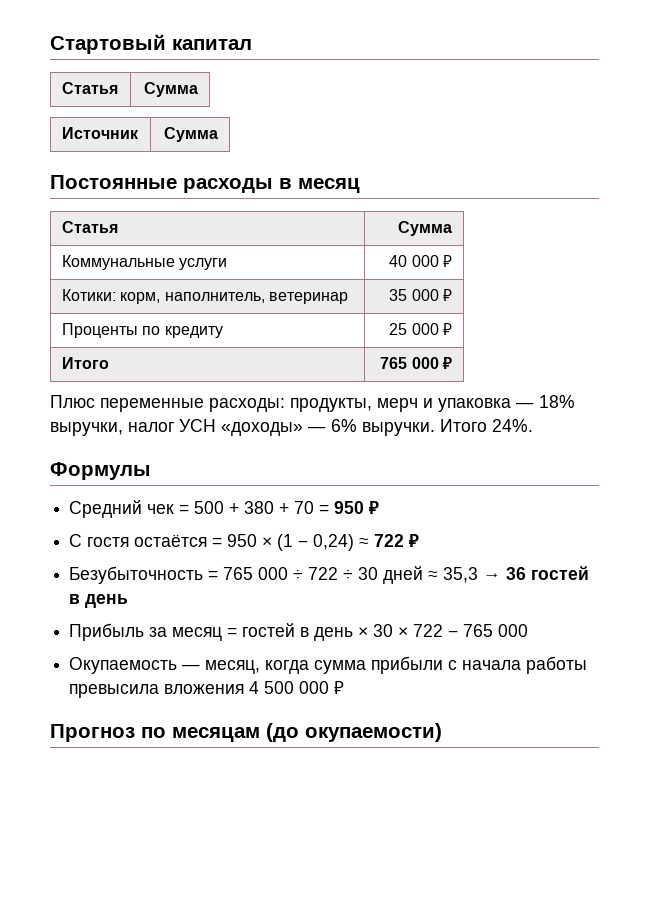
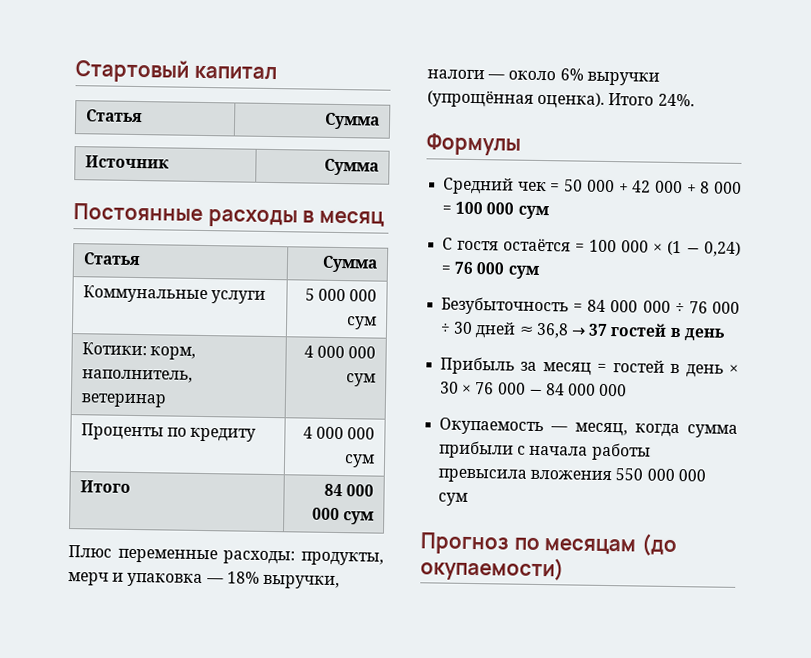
[389,255,453,267] 40 000 ₽ -> [304,288,378,302] [346,316,378,330] 5 000 000 сум
[389,289,453,301] 35 000 ₽ -> [303,345,377,359] [346,373,377,387] 4 000 000 сум
[389,323,453,335] [61,357,109,369] [380,357,453,369] 25 000 ₽ // Итого | 765 000 ₽ -> [302,426,376,440] [344,454,376,468] [79,480,131,493] [323,483,375,497] [311,507,376,525] 4 000 000 сум // Итого | 84 000 000 сум
[128,419,435,436] налог УСН «доходы» — 6% выручки. -> [427,68,660,86] [427,90,606,109] налоги — около 6% выручки (упрощённая оценка).
[194,501,380,514] 500 + 380 + 70 = 950 ₽ -> [564,179,742,194] [442,201,550,220] 50 000 + 42 000 + 8 000 = 100 000 сум
[227,534,258,547] 950 -> [589,239,650,253] 100 000
[359,534,420,547] [69,566,339,584] ≈ 722 ₽ // Безубыточность = 765 000 ÷ 722 -> [441,261,540,279] [441,296,740,316] = 76 000 сум // Безубыточность = 84 000 000 ÷ 76 000
[443,567,527,583] 35,3 → 36 -> [535,322,609,339] 36,8 → 37
[413,624,494,637] 722 − 765 -> [475,382,597,396] 76 000 − 84 000
[249,681,345,694] 4 500 000 ₽ -> [615,468,706,482] [438,492,469,506] 550 000 000 сум

